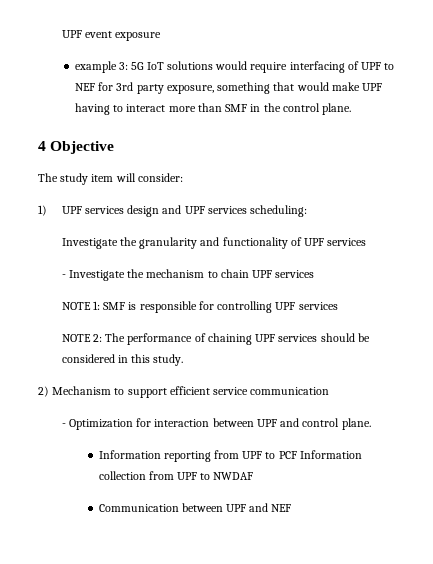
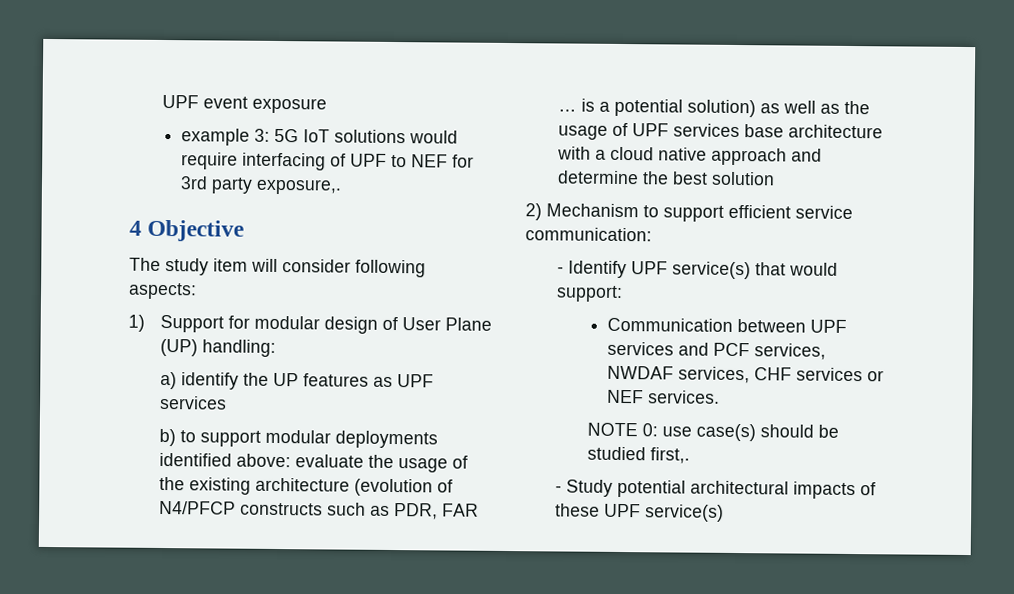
[166,82,383,94] [74,103,352,115] exposure, something that would make UPF having to interact more than SMF in the control plane. -> [256,178,343,195] exposure,.
[137,173,183,182] [38,205,308,217] [61,237,367,249] [61,269,315,281] [61,301,338,313] [61,333,370,345] [61,354,184,366] consider: // 1) UPF services design and UPF services scheduling: // Investigate the granularity and functionality of UPF services // - Investigate the mechanism to chain UPF services // NOTE 1: SMF is responsible for controlling UPF services // NOTE 2: The performance of chaining UPF services should be considered in this study. -> [282,259,426,278] [128,282,197,300] [128,314,492,334] [159,338,276,357] [159,371,434,390] [159,395,227,410] [158,428,438,449] [158,452,468,473] [158,476,453,497] [158,500,479,520] [557,98,870,118] [557,122,883,140] [556,146,822,166] [556,170,775,186] consider following aspects: // 1) Support for modular design of User Plane (UP) handling: // a) identify the UP features as UPF services // b) to support modular deployments identified above: evaluate the usage of the existing architecture (evolution of N4/PFCP constructs such as PDR, FAR … is a potential solution) as well as the usage of UPF services base architecture with a cloud native approach and determine the best solution
[250,387,330,395] [61,418,371,430] [98,450,362,462] [98,471,254,480] [98,503,292,512] communication // - Optimization for interaction between UPF and control plane. // Information reporting from UPF to PCF Information collection from UPF to NWDAF // Communication between UPF and NEF -> [525,227,652,242] [556,260,838,280] [555,285,623,303] [606,317,847,333] [606,341,826,360] [606,365,884,384] [606,389,720,404] [586,422,839,442] [586,446,690,464] [554,479,876,500] [554,503,724,522] communication: // - Identify UPF service(s) that would support: // Communication between UPF services and PCF services, NWDAF services, CHF services or NEF services. // NOTE 0: use case(s) should be studied first,. // - Study potential architectural impacts of these UPF service(s)

